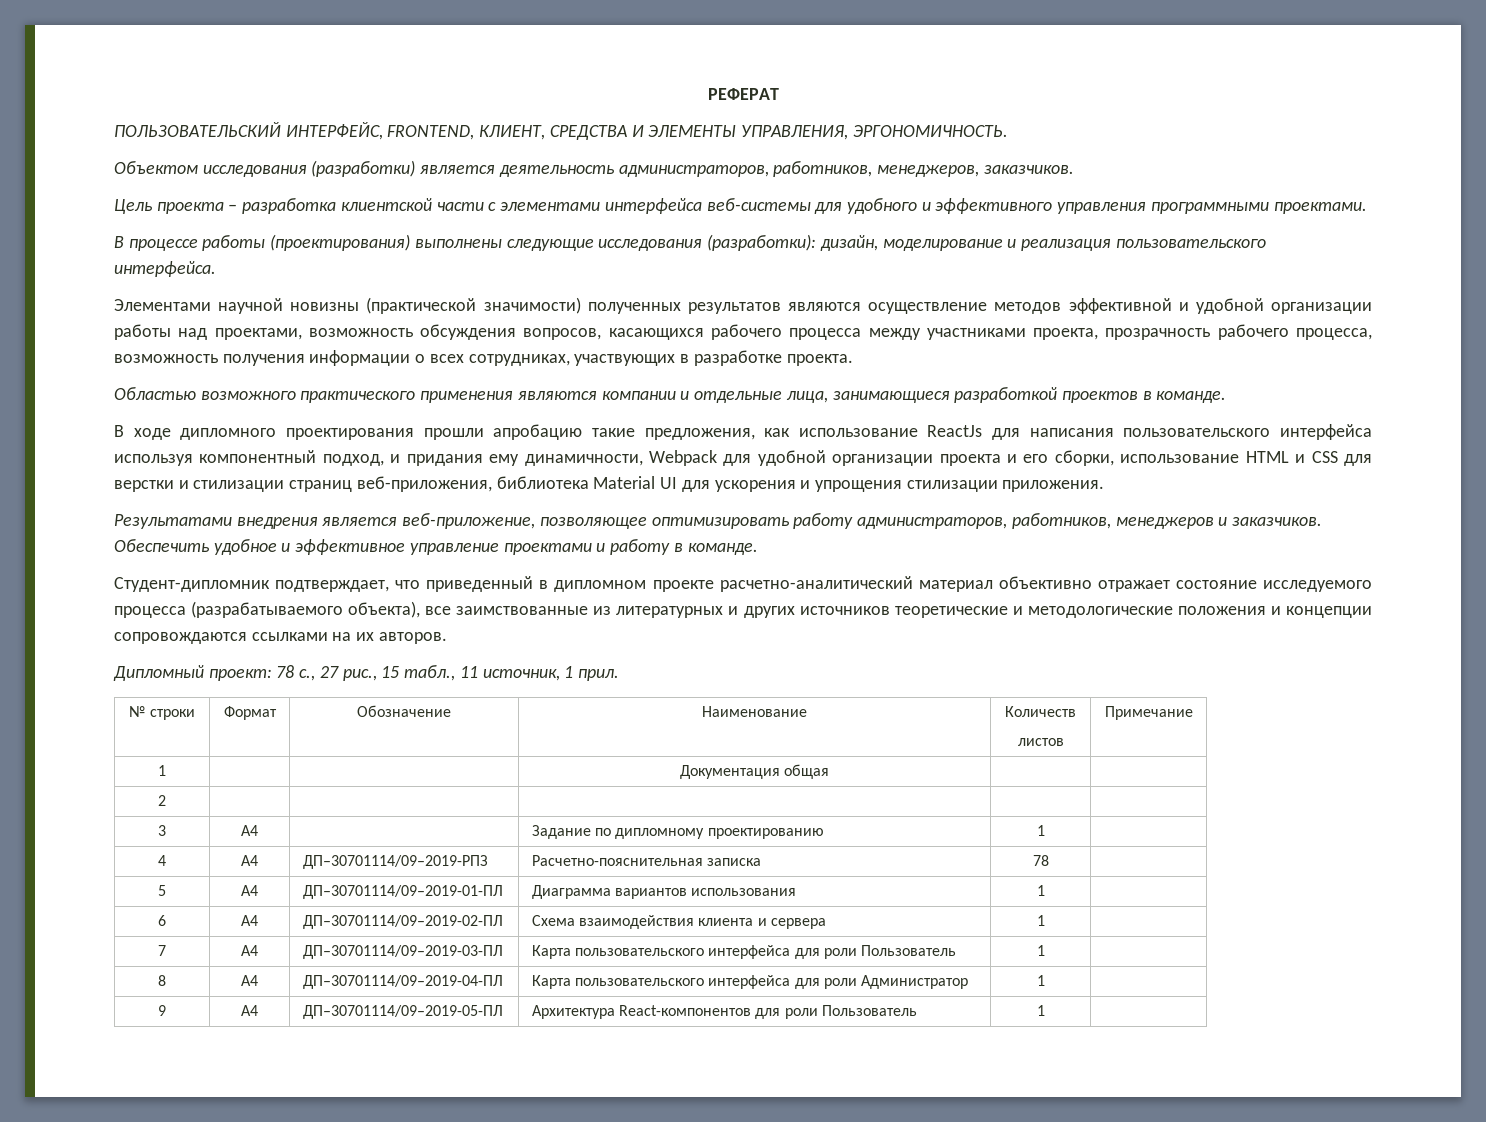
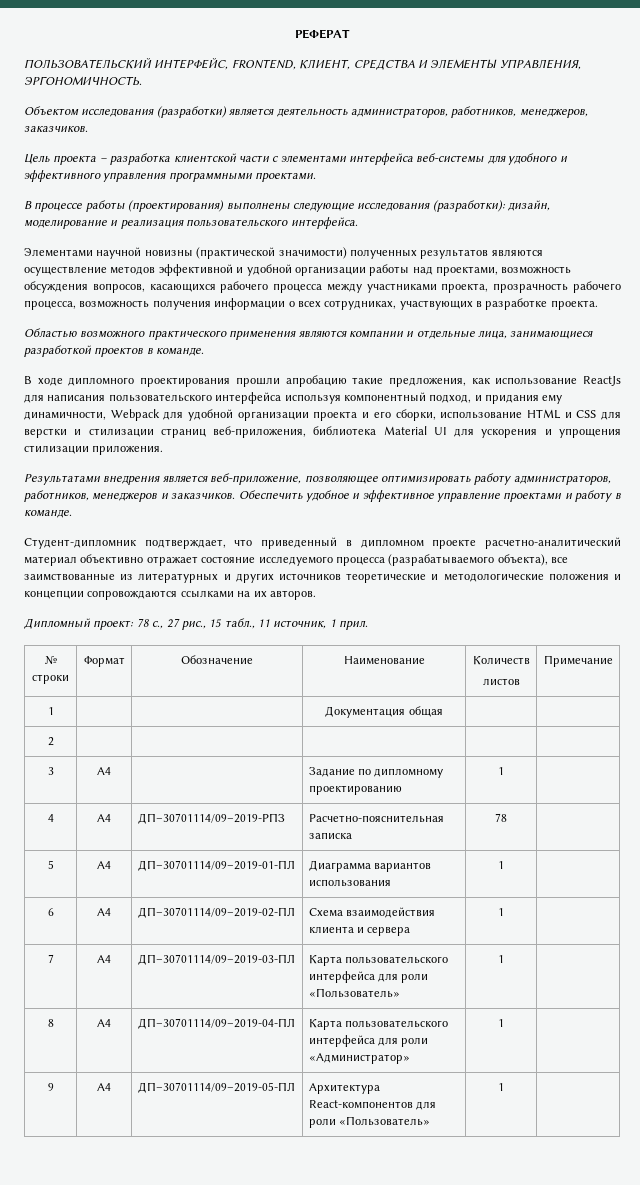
[861,945,957,956] Пользователь -> [308,988,400,998] «Пользователь»
[861,975,969,989] Администратор -> [308,1053,410,1064] «Администратор»
[822,1005,918,1016] Пользователь -> [339,1116,431,1126] «Пользователь»

